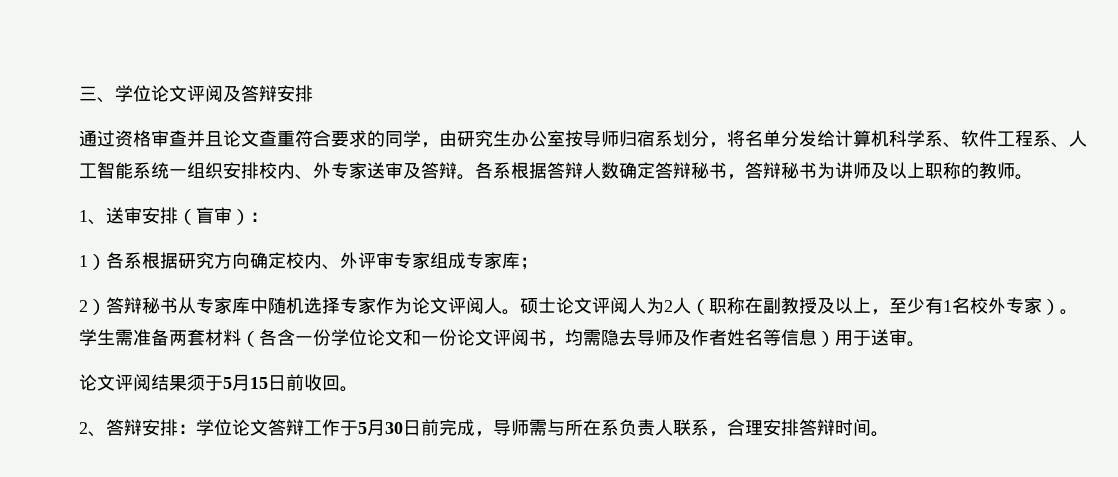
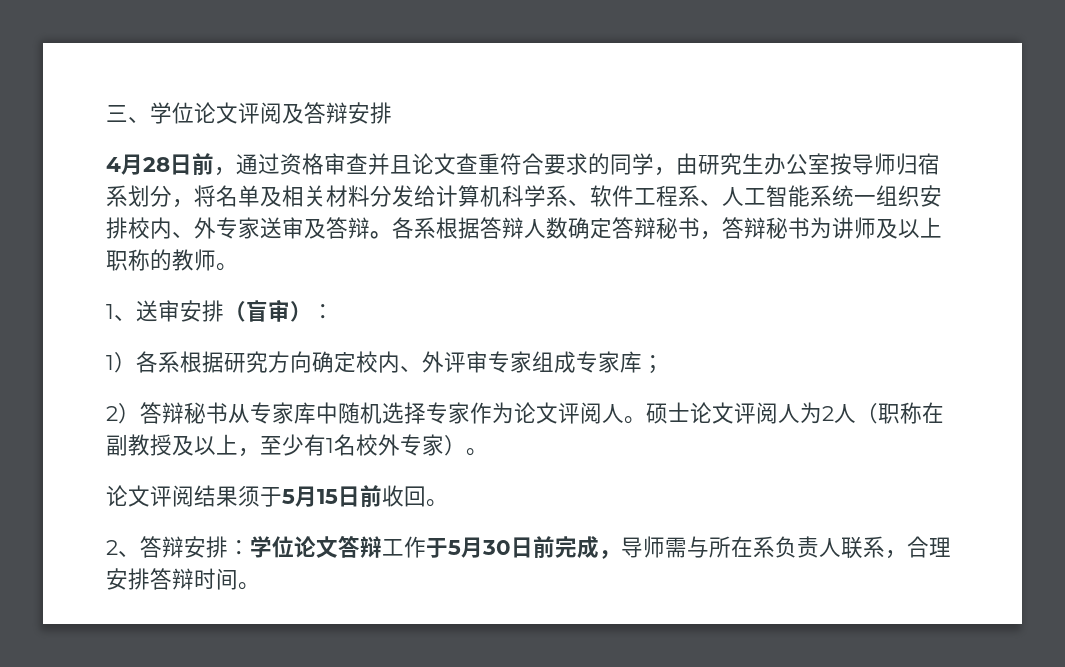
(313, 93) none -> [106,153,236,176] 4月28日前，
(781, 138) none -> [260,185,370,207] 及相关材料
[79,329,925,347] 学生需准备两套材料（各含一份学位论文和一份论文评阅书，均需隐去导师及作者姓名等信息）用于送审。 -> (488, 452) none

